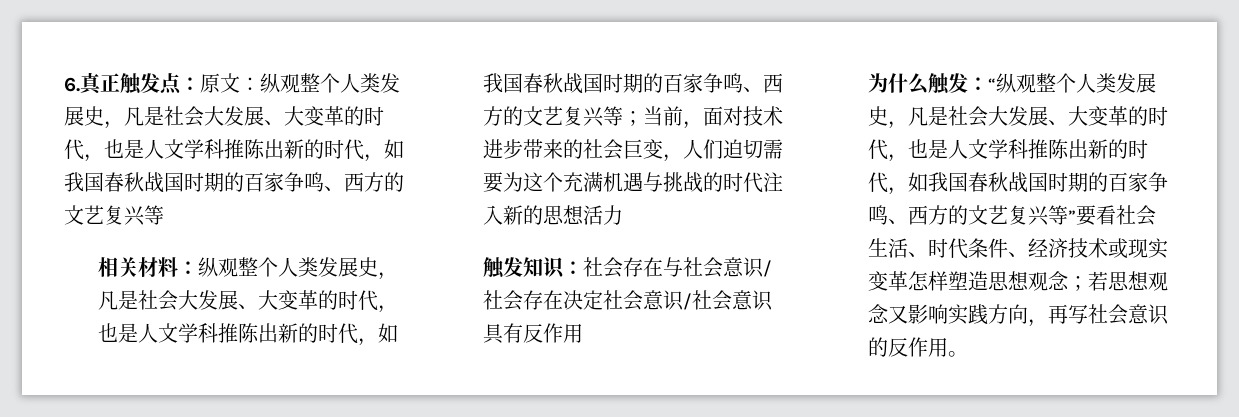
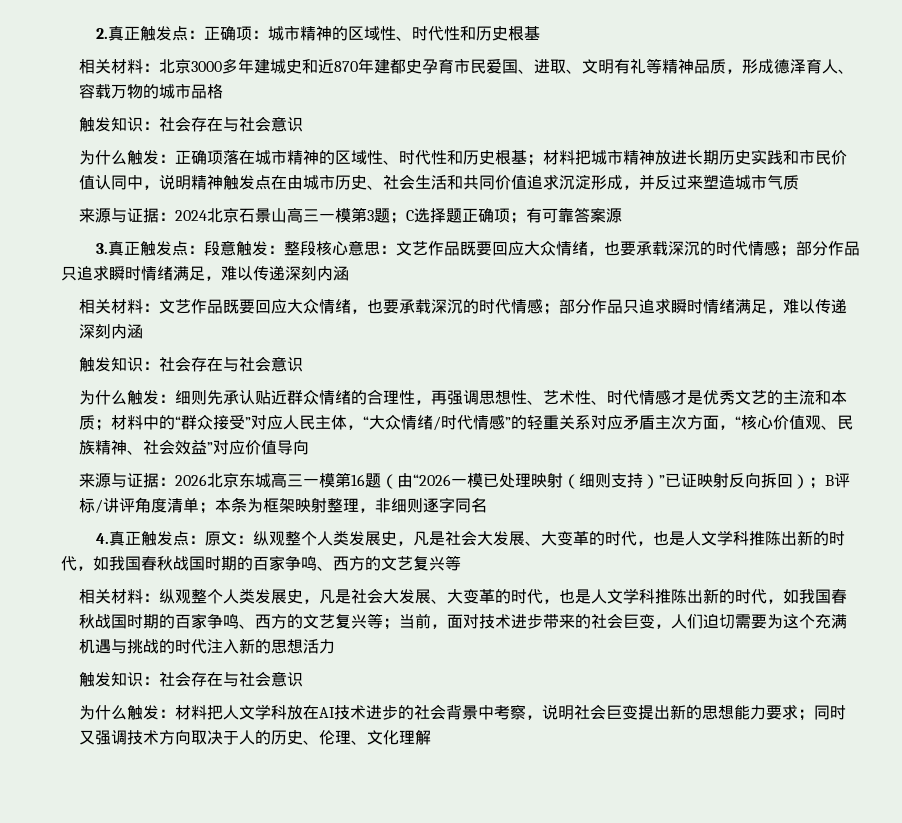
[64,77,80,92] 6. -> [96,25,541,41] [79,58,855,74] [79,83,224,99] [79,116,304,132] [79,149,848,166] [79,174,800,190] [79,207,623,224] [96,240,861,257] [61,265,349,281] [79,298,848,315] [79,324,144,339] [79,356,304,372] [79,389,848,405] [79,414,854,431] [79,439,310,455] [79,472,851,489] [79,497,488,514] [96,533,110,544] 2.真正触发点：正确项：城市精神的区域性、时代性和历史根基 // 相关材料：北京3000多年建城史和近870年建都史孕育市民爱国、进取、文明有礼等精神品质，形成德泽育人、容载万物的城市品格 // 触发知识：社会存在与社会意识 // 为什么触发：正确项落在城市精神的区域性、时代性和历史根基；材料把城市精神放进长期历史实践和市民价值认同中，说明精神触发点在由城市历史、社会生活和共同价值追求沉淀形成，并反过来塑造城市气质 // 来源与证据：2024北京石景山高三一模第3题；C选择题正确项；有可靠答案源 // 3.真正触发点：段意触发：整段核心意思：文艺作品既要回应大众情绪，也要承载深沉的时代情感；部分作品只追求瞬时情绪满足，难以传递深刻内涵 // 相关材料：文艺作品既要回应大众情绪，也要承载深沉的时代情感；部分作品只追求瞬时情绪满足，难以传递深刻内涵 // 触发知识：社会存在与社会意识 // 为什么触发：细则先承认贴近群众情绪的合理性，再强调思想性、艺术性、时代情感才是优秀文艺的主流和本质；材料中的“群众接受”对应人民主体，“大众情绪/时代情感”的轻重关系对应矛盾主次方面，“核心价值观、民族精神、社会效益”对应价值导向 // 来源与证据：2026北京东城高三一模第16题（由“2026一模已处理映射（细则支持）”已证映射反向拆回）；B评标/讲评角度清单；本条为框架映射整理，非细则逐字同名 // 4.
[763,260,773,277] [483,290,774,311] [483,323,584,344] [868,73,1157,95] [868,106,1169,129] [868,139,1149,162] [868,172,1169,195] [868,205,1157,226] [868,238,1169,259] [868,271,1169,291] [868,304,1170,327] [868,337,969,357] /社会存在决定社会意识/社会意识具有反作用 // 为什么触发：“纵观整个人类发展史，凡是社会大发展、大变革的时代，也是人文学科推陈出新的时代，如我国春秋战国时期的百家争鸣、西方的文艺复兴等”要看社会生活、时代条件、经济技术或现实变革怎样塑造思想观念；若思想观念又影响实践方向，再写社会意识的反作用。 -> [79,704,847,721] [79,730,432,745] // 为什么触发：材料把人文学科放在AI技术进步的社会背景中考察，说明社会巨变提出新的思想能力要求；同时又强调技术方向取决于人的历史、伦理、文化理解

